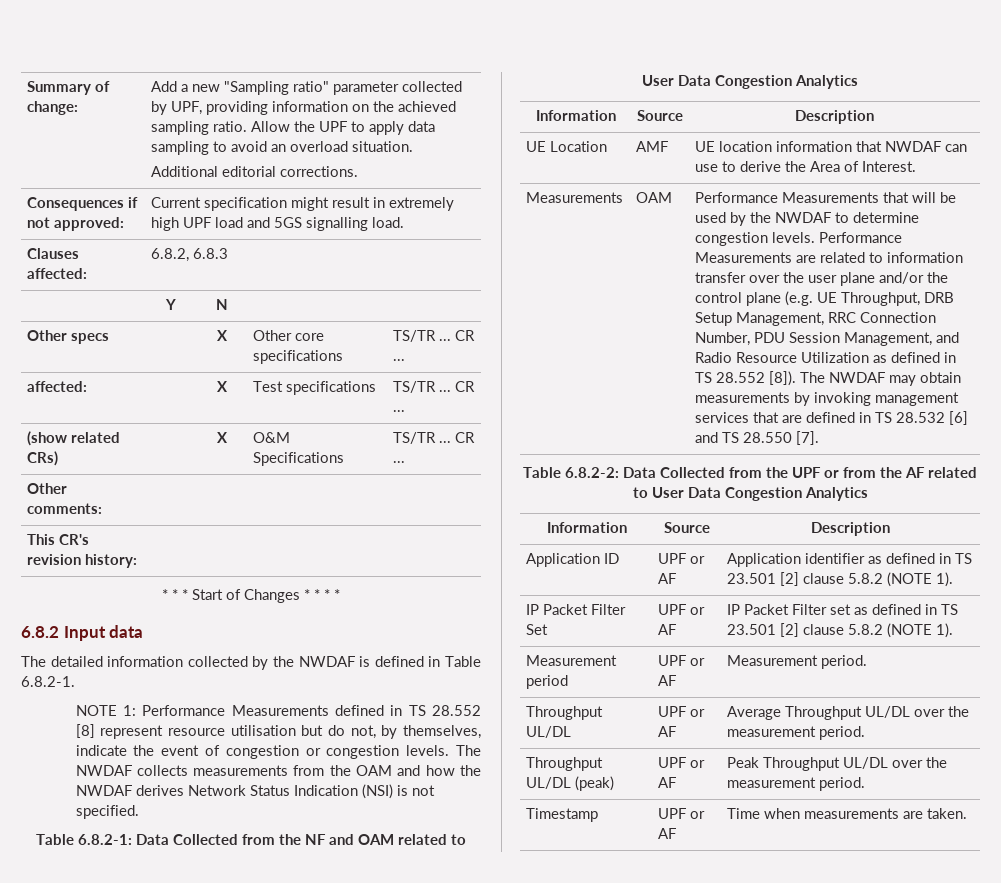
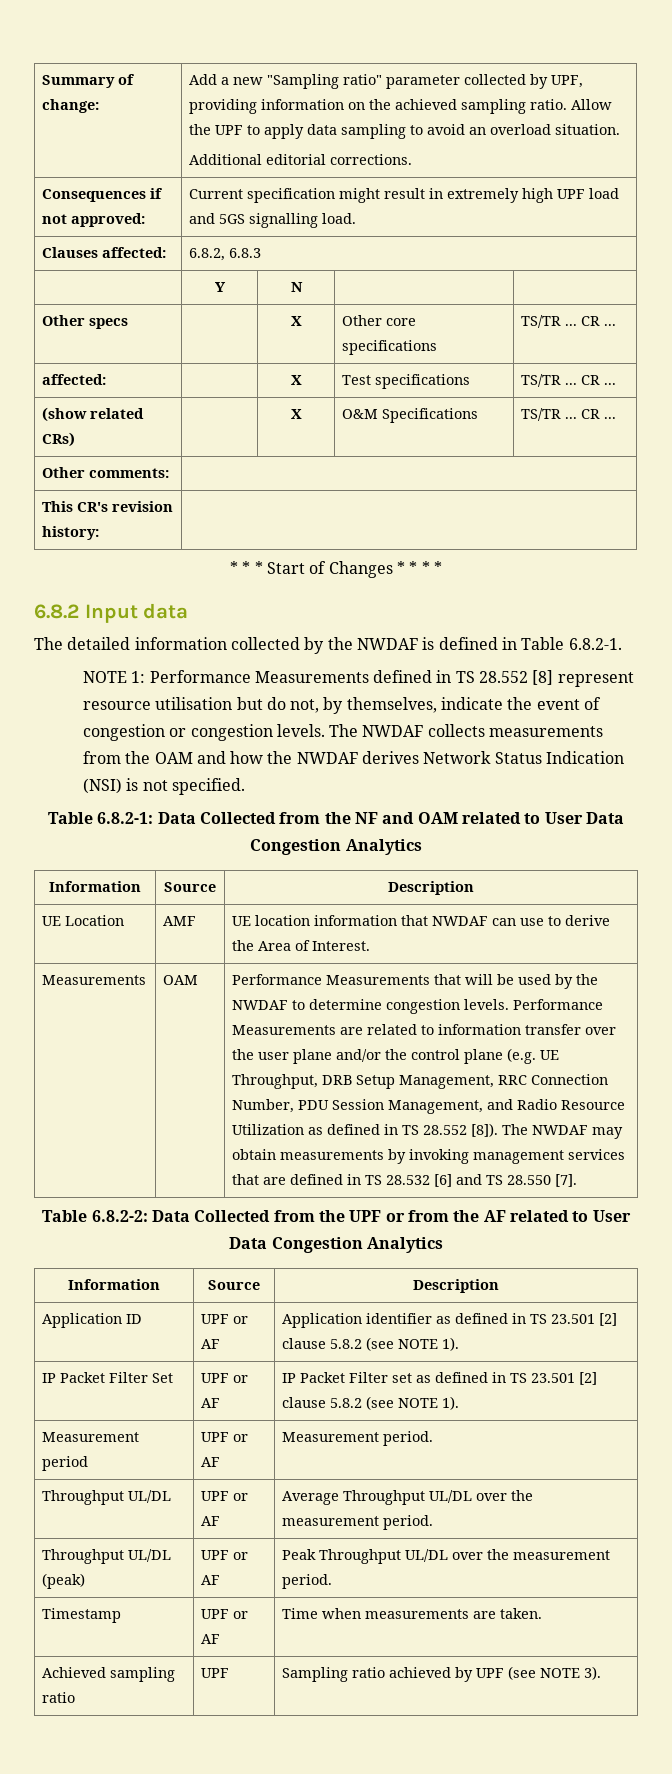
[887,572,933,587] (NOTE -> [366,1337,439,1351] (see NOTE
[887,623,933,638] (NOTE -> [366,1396,439,1410] (see NOTE
(968, 813) none -> [42,1667,176,1682] [42,1692,76,1703] [201,1668,230,1678] [282,1666,602,1682] // Achieved sampling ratio | UPF | Sampling ratio achieved by UPF (see NOTE 3).

